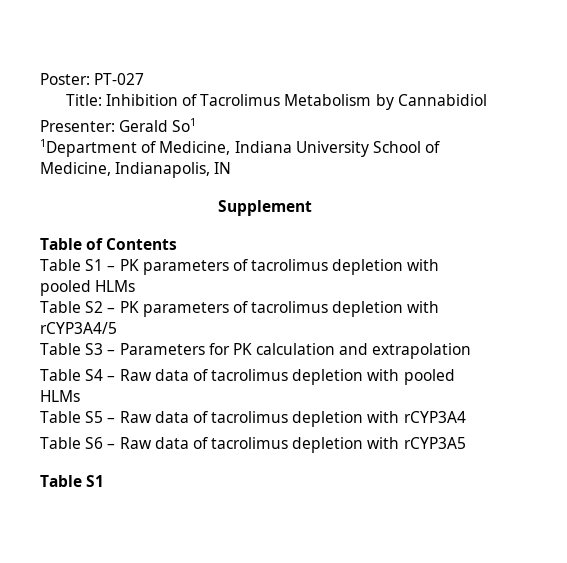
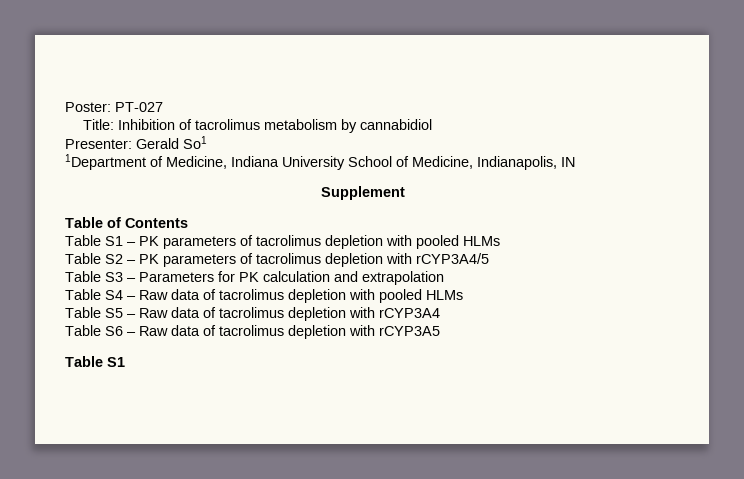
[200,94,487,110] Tacrolimus Metabolism by Cannabidiol -> [195,119,433,133] tacrolimus metabolism by cannabidiol

